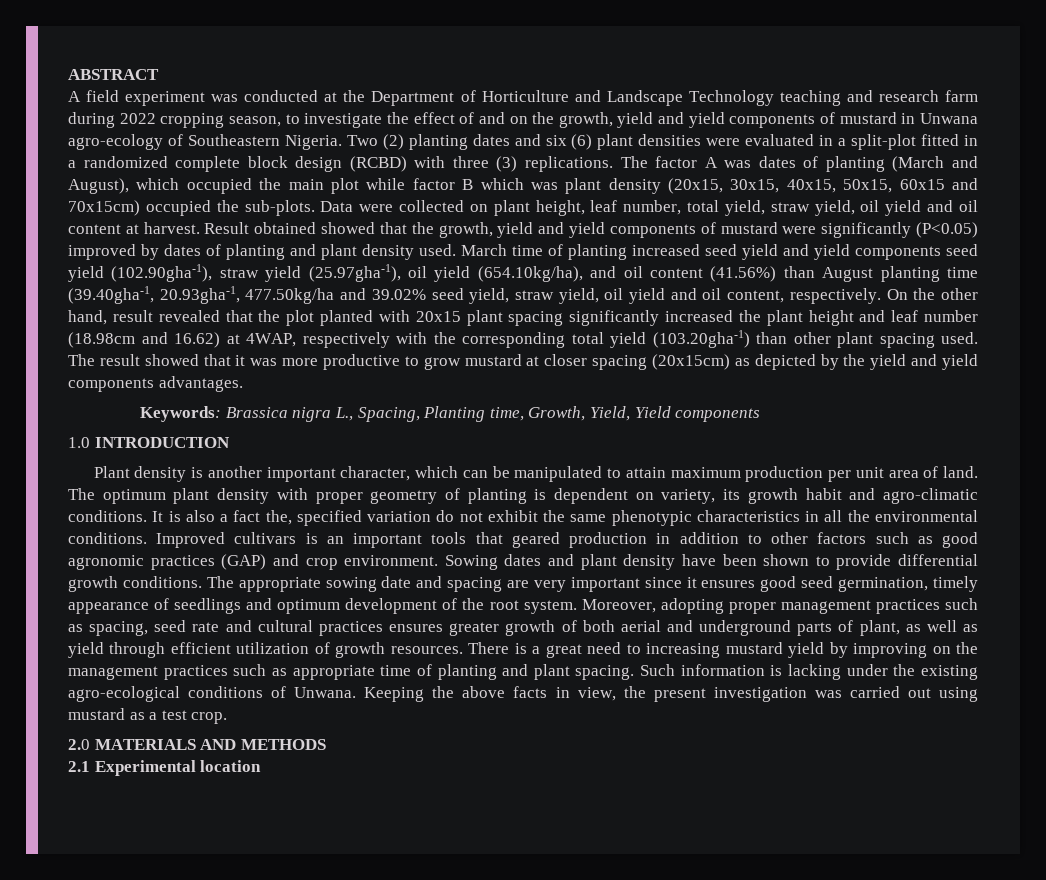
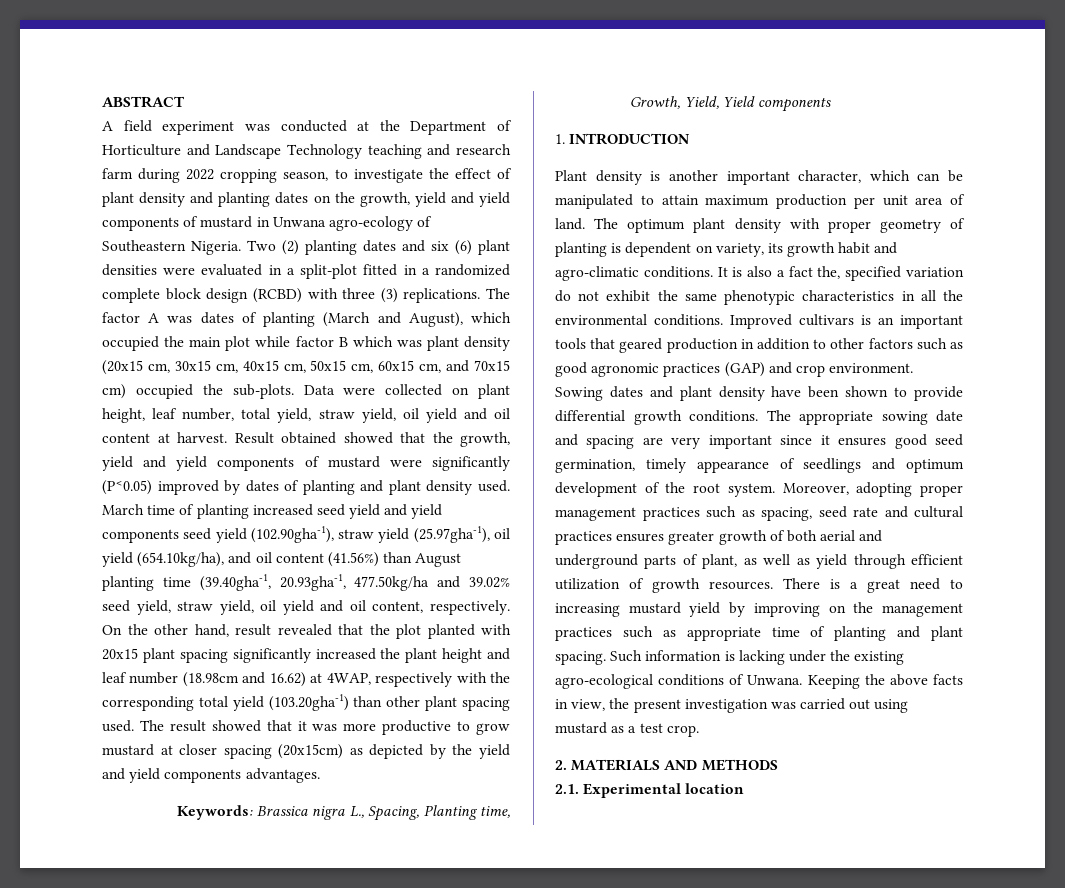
[478,112,505,124] and -> [102,192,309,207] plant density and planting dates
[668,178,979,194] [68,200,140,216] (20x15, 30x15, 40x15, 50x15, 60x15 and 70x15cm) -> [102,360,511,375] [102,384,126,399] (20x15 cm, 30x15 cm, 40x15 cm, 50x15 cm, 60x15 cm, and 70x15 cm)
[68,437,90,448] 1.0 -> [555,134,565,144] 1.
[68,739,90,750] 2.0 -> [555,760,567,770] 2.
[68,761,90,772] 2.1 -> [555,784,579,794] 2.1.

